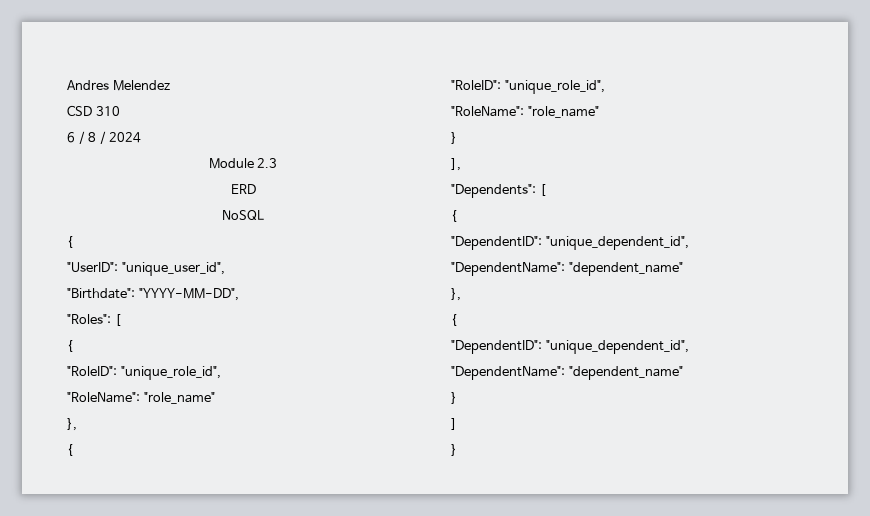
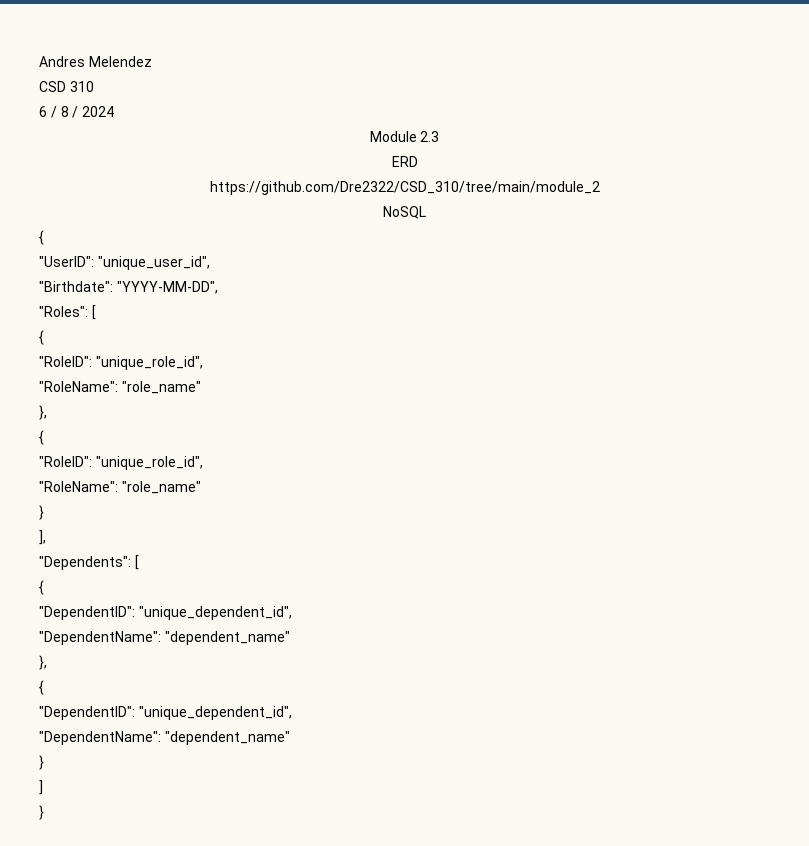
(256, 189) none -> [209,181,600,195] // https://github.com/Dre2322/CSD_310/tree/main/module_2

